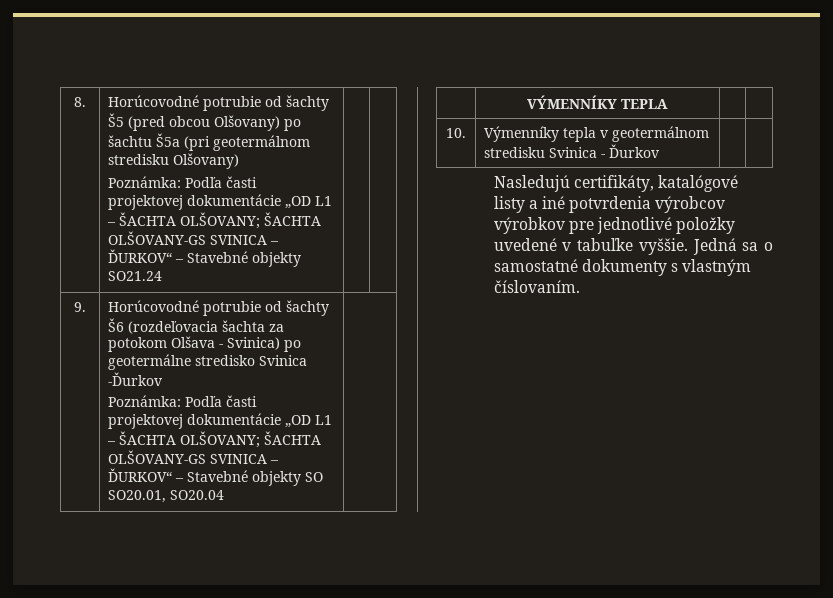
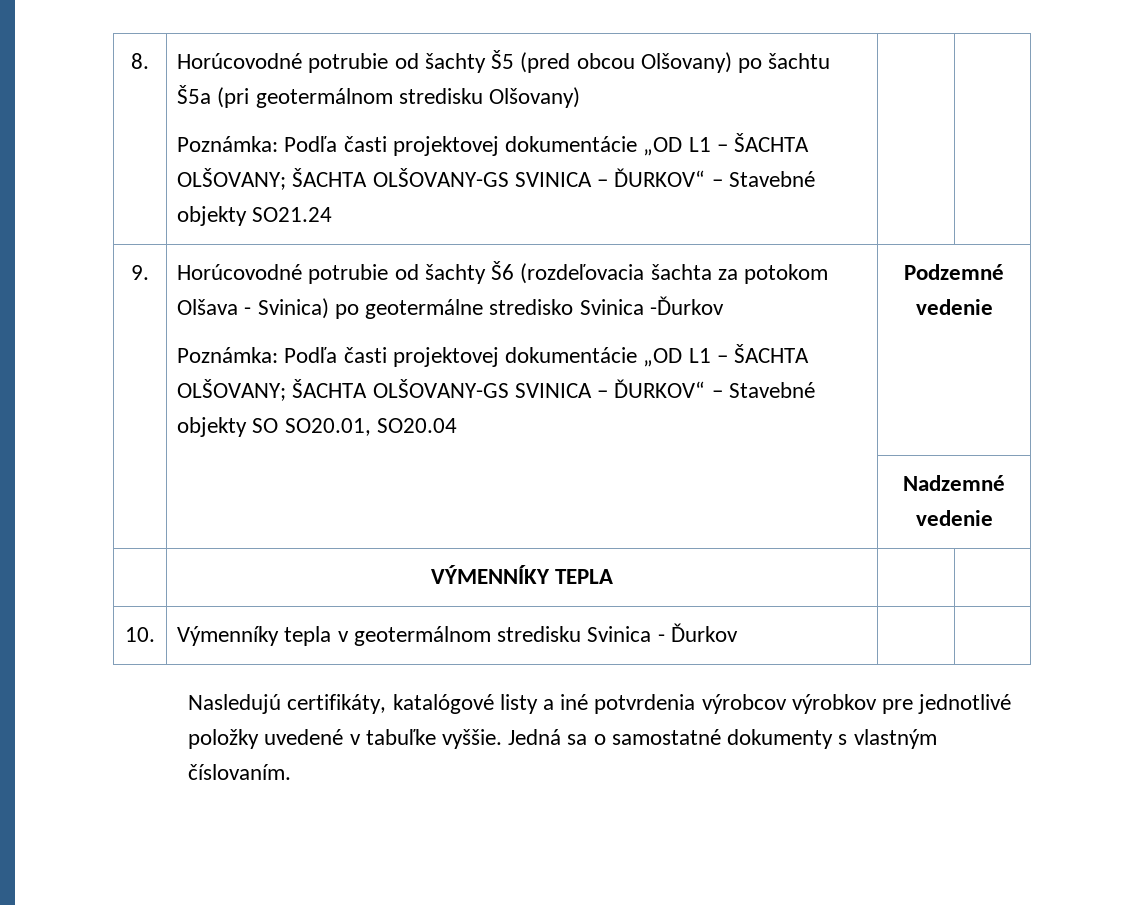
(225, 495) none -> [904,264,1004,280] [915,299,993,315] [903,475,1005,491] [915,510,993,526] Podzemné vedenie // | | Nadzemné vedenie

